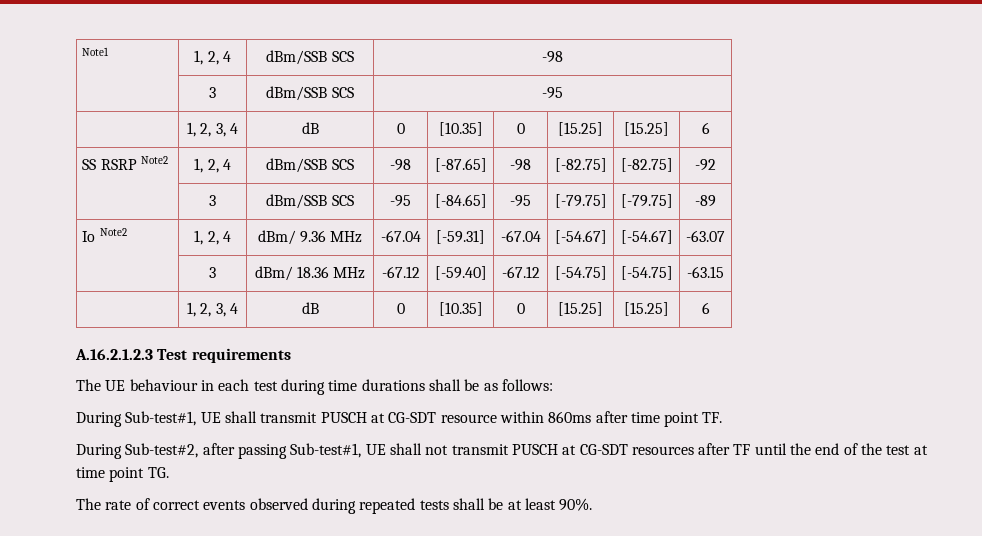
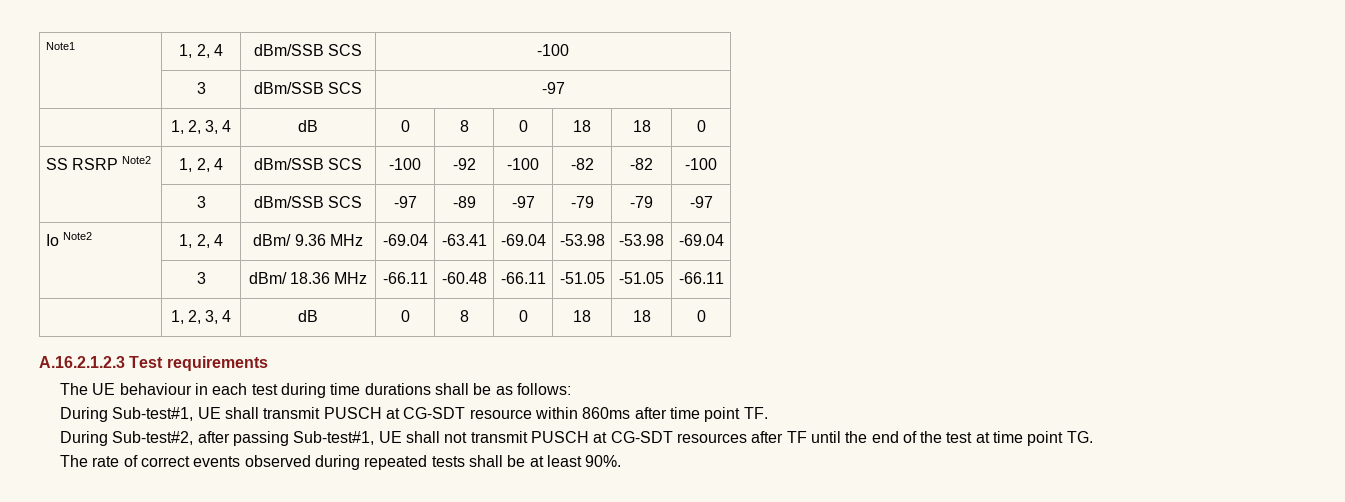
[542,51,563,63] [209,87,216,98] [266,86,354,101] [542,87,563,99] [187,122,238,137] [301,122,319,134] [396,123,405,134] [438,122,483,136] [516,123,525,134] [558,122,603,136] [624,122,669,136] [701,122,710,134] -98 // | 3 | dBm/SSB SCS | -95 // | 1, 2, 3, 4 | dB | 0 | [10.35] | 0 | [15.25] | [15.25] | 6 -> [537,44,569,56] [196,82,206,94] [253,82,363,94] [541,82,565,94] [170,120,232,134] [298,120,318,132] [400,120,410,132] [459,120,469,132] [518,120,528,132] [573,120,591,132] [632,120,651,132] [696,120,706,132] -100 // | 3 | dBm/SSB SCS | -97 // | 1, 2, 3, 4 | dB | 0 | 8 | 0 | 18 | 18 | 0
[390,159,411,171] [434,158,487,172] [510,159,531,171] [554,158,607,172] [620,158,673,172] [695,159,716,171] [209,195,216,206] [266,194,354,209] [390,195,411,207] [434,194,487,208] [510,195,531,207] [554,194,607,208] [620,194,673,208] [695,195,716,207] -98 | [-87.65] | -98 | [-82.75] | [-82.75] | -92 // | 3 | dBm/SSB SCS | -95 | [-84.65] | -95 | [-79.75] | [-79.75] | -89 -> [389,158,421,170] [452,158,476,170] [507,158,539,170] [570,158,594,170] [630,158,653,170] [685,158,717,170] [196,196,206,208] [253,196,363,208] [393,196,417,208] [452,196,476,208] [511,196,535,208] [570,196,594,208] [630,196,653,208] [689,196,713,208] -100 | -92 | -100 | -82 | -82 | -100 // | 3 | dBm/SSB SCS | -97 | -89 | -97 | -79 | -79 | -97
[380,230,421,242] [436,230,485,244] [500,230,541,242] [554,230,607,244] [620,230,673,244] [686,230,725,242] [209,267,216,278] [254,266,366,281] [381,266,420,278] [434,266,487,280] [501,266,540,278] [554,266,607,280] [620,266,673,280] [687,266,724,278] [187,302,238,317] [301,302,319,314] [396,303,405,314] [438,302,483,316] [516,303,525,314] [558,302,603,316] [624,302,669,316] [701,302,710,314] -67.04 | [-59.31] | -67.04 | [-54.67] | [-54.67] | -63.07 // | 3 | dBm/ 18.36 MHz | -67.12 | [-59.40] | -67.12 | [-54.75] | [-54.75] | -63.15 // | 1, 2, 3, 4 | dB | 0 | [10.35] | 0 | [15.25] | [15.25] | 6 -> [382,234,428,246] [441,234,487,246] [500,234,546,246] [559,234,605,246] [619,234,664,246] [678,234,724,246] [196,272,206,284] [248,272,368,284] [382,272,428,284] [441,272,487,284] [500,272,546,284] [559,272,605,284] [619,272,664,284] [678,272,724,284] [170,310,232,324] [298,310,318,322] [400,310,410,322] [459,310,469,322] [518,310,528,322] [573,310,591,322] [632,310,651,322] [696,310,706,322] -69.04 | -63.41 | -69.04 | -53.98 | -53.98 | -69.04 // | 3 | dBm/ 18.36 MHz | -66.11 | -60.48 | -66.11 | -51.05 | -51.05 | -66.11 // | 1, 2, 3, 4 | dB | 0 | 8 | 0 | 18 | 18 | 0

